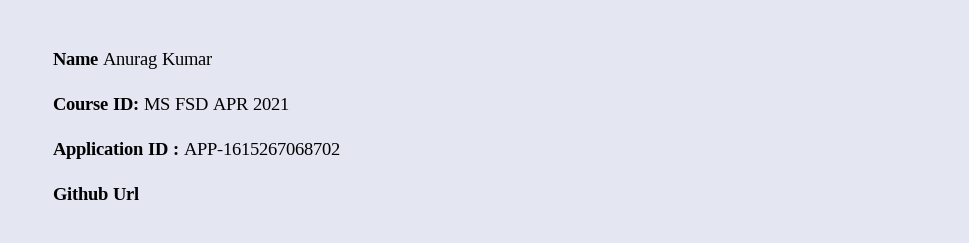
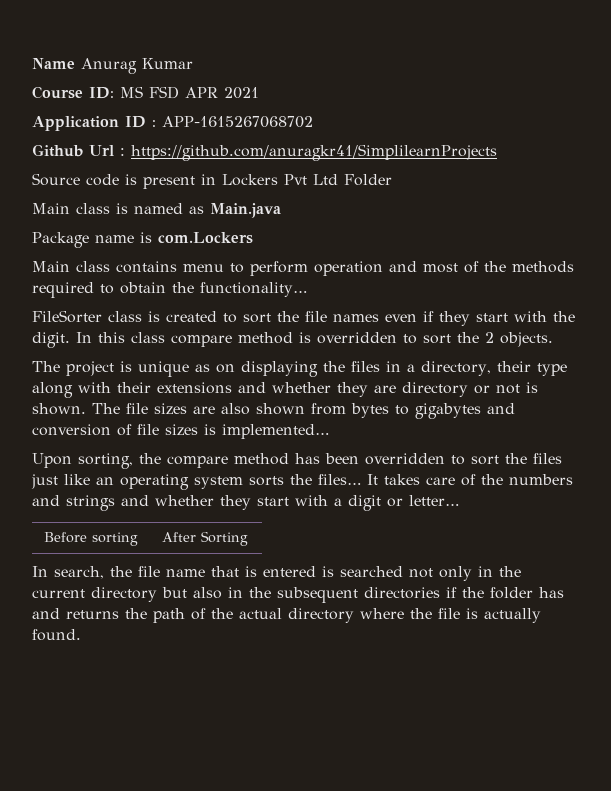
(139, 193) none -> [120,144,497,161] [32,173,392,189] [32,203,281,218] [32,232,253,248] [32,261,574,276] [32,282,307,298] [32,310,575,326] [32,332,553,348] [32,361,567,377] [32,382,538,398] [32,403,515,419] [32,424,329,439] [32,453,562,469] [31,474,573,490] [32,495,459,511] [43,532,138,546] [161,531,248,546] [32,566,521,581] [32,587,564,603] [32,608,541,623] [32,629,81,641] : https://github.com/anuragkr41/SimplilearnProjects // Source code is present in Lockers Pvt Ltd Folder // Main class is named as Main.java // Package name is com.Lockers // Main class contains menu to perform operation and most of the methods required to obtain the functionality… // FileSorter class is created to sort the file names even if they start with the digit. In this class compare method is overridden to sort the 2 objects. // The project is unique as on displaying the files in a directory, their type along with their extensions and whether they are directory or not is shown. The file sizes are also shown from bytes to gigabytes and conversion of file sizes is implemented… // Upon sorting, the compare method has been overridden to sort the files just like an operating system sorts the files… It takes care of the numbers and strings and whether they start with a digit or letter… // Before sorting | After Sorting // In search, the file name that is entered is searched not only in the current directory but also in the subsequent directories if the folder has and returns the path of the actual directory where the file is actually found.

